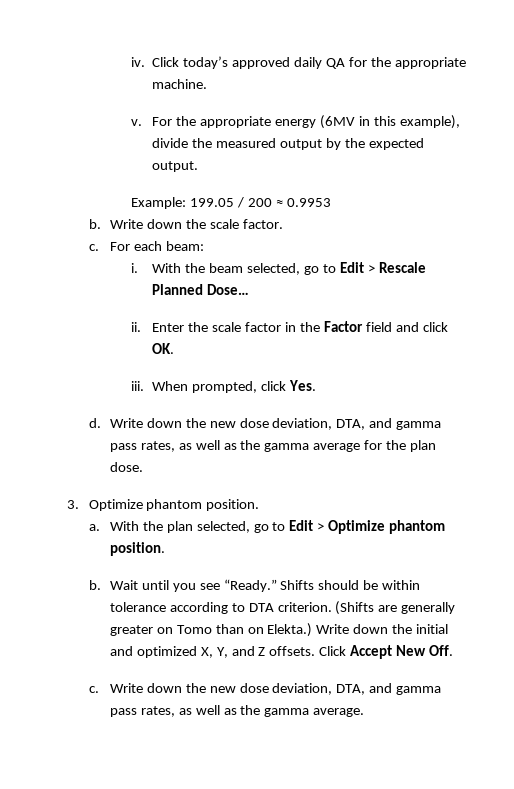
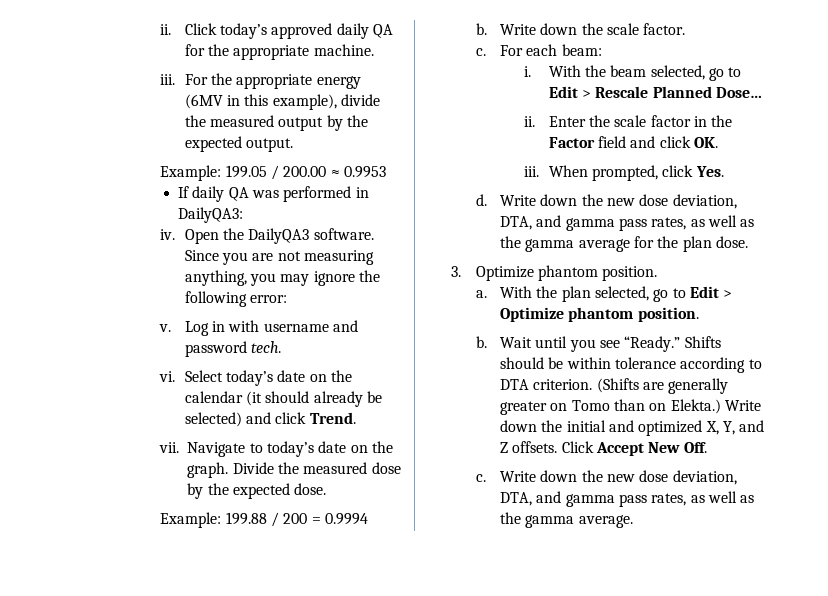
[131,57,146,67] iv. -> [160,24,172,35] ii.
[131,119,143,126] v. -> [160,74,176,85] iii.
[247,198,272,207] 200 -> [283,166,327,177] 200.00
(331, 202) none -> [177,186,369,202] [177,207,243,223] [160,228,374,244] [184,250,374,265] [184,270,380,286] [184,291,287,307] [159,320,358,336] [184,341,281,357] [159,370,352,386] [184,391,382,407] [184,412,356,427] [159,441,393,457] [187,462,401,478] [187,483,327,499] [160,512,368,528] // If daily QA was performed in DailyQA3: // iv. Open the DailyQA3 software. Since you are not measuring anything, you may ignore the following error: // v. Log in with username and password tech. // vi. Select today’s date on the calendar (it should already be selected) and click Trend. // vii. Navigate to today’s date on the graph. Divide the measured dose by the expected dose. // Example: 199.88 / 200 = 0.9994

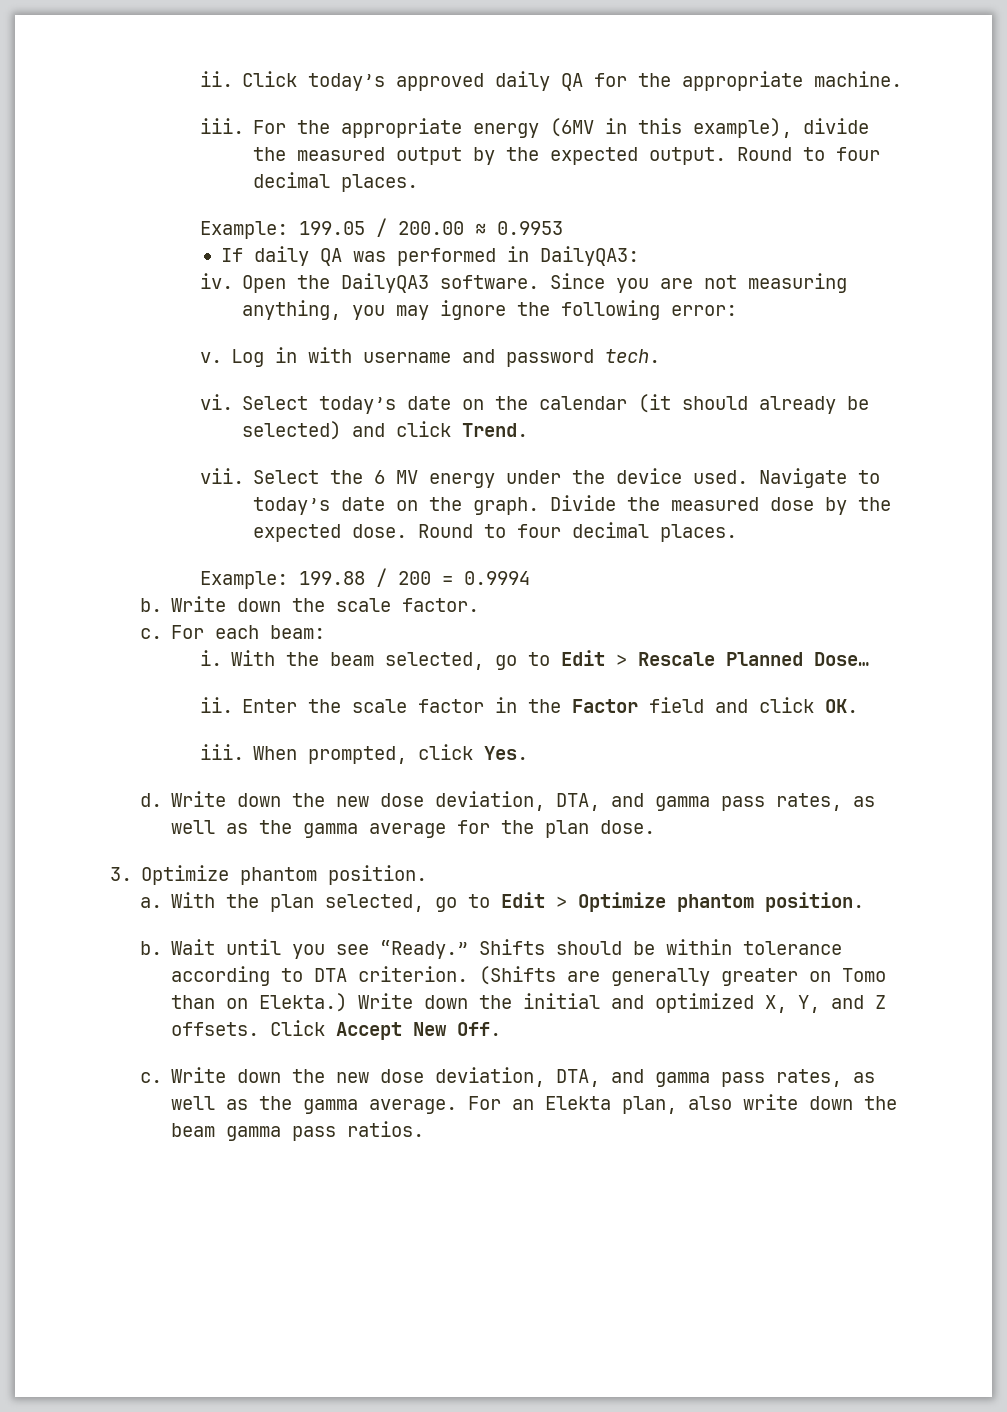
(293, 145) none -> [737,147,881,161] [253,172,419,192] Round to four decimal places.
(180, 447) none -> [253,468,749,488] Select the 6 MV energy under the device used.
(327, 489) none -> [418,522,738,542] Round to four decimal places.
(633, 521) none -> [468,1094,898,1114] [171,1121,425,1141] For an Elekta plan, also write down the beam gamma pass ratios.

